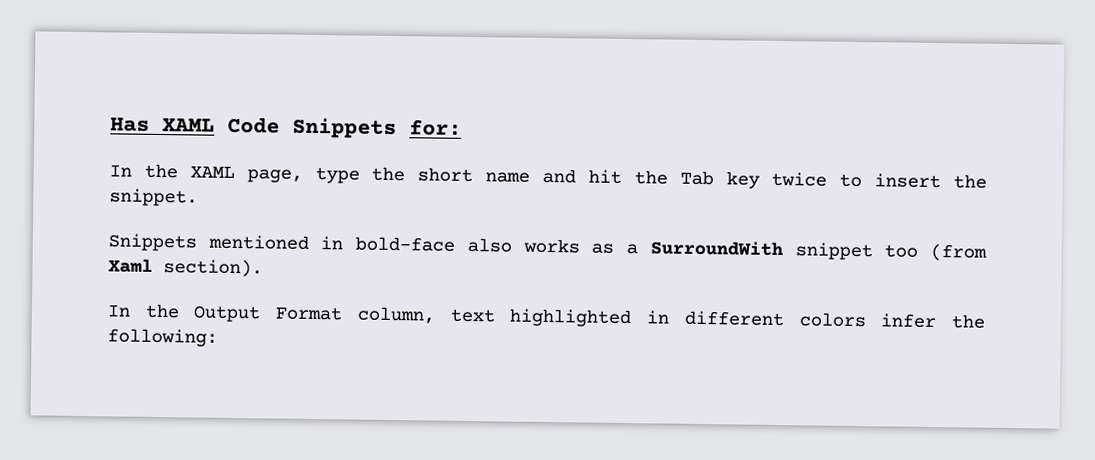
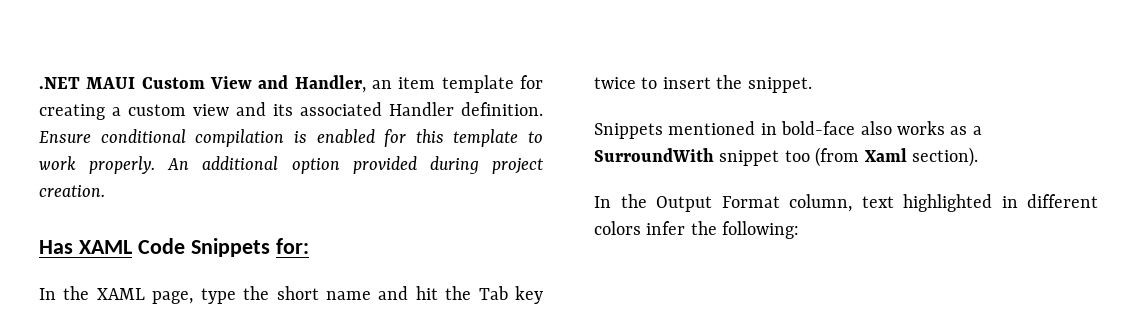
(110, 124) none -> [39,75,543,93] [39,102,543,120] [39,129,543,147] [39,156,543,174] [39,185,105,197] .NET MAUI Custom View and Handler, an item template for creating a custom view and its associated Handler definition. Ensure conditional compilation is enabled for this template to work properly. An additional option provided during project creation. //

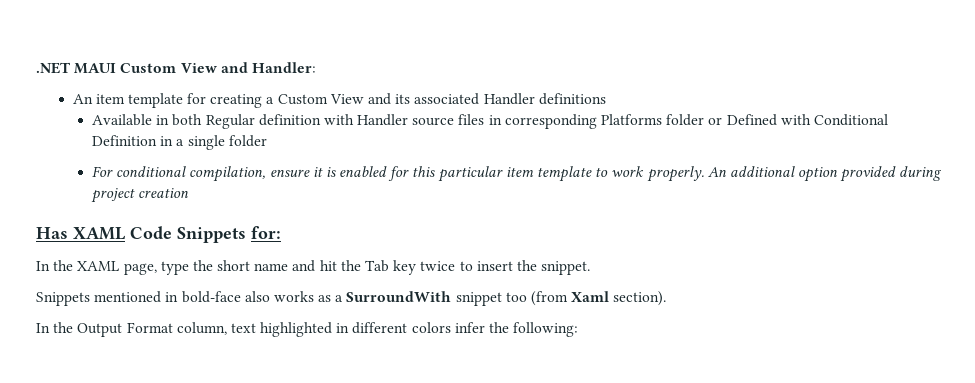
[294,75,392,93] Handler, an -> [251,62,316,73] [72,94,93,104] Handler: // An
[128,104,229,116] custom view -> [277,94,364,105] Custom View
[461,102,543,116] [39,129,285,147] definition. Ensure conditional compilation -> [538,93,606,105] [91,114,888,129] [91,135,267,150] [91,166,323,182] definitions // Available in both Regular definition with Handler source files in corresponding Platforms folder or Defined with Conditional Definition in a single folder // For conditional compilation, ensure it
(444, 136) none -> [437,166,534,182] particular item
[39,185,105,197] creation. -> [138,188,190,198] creation

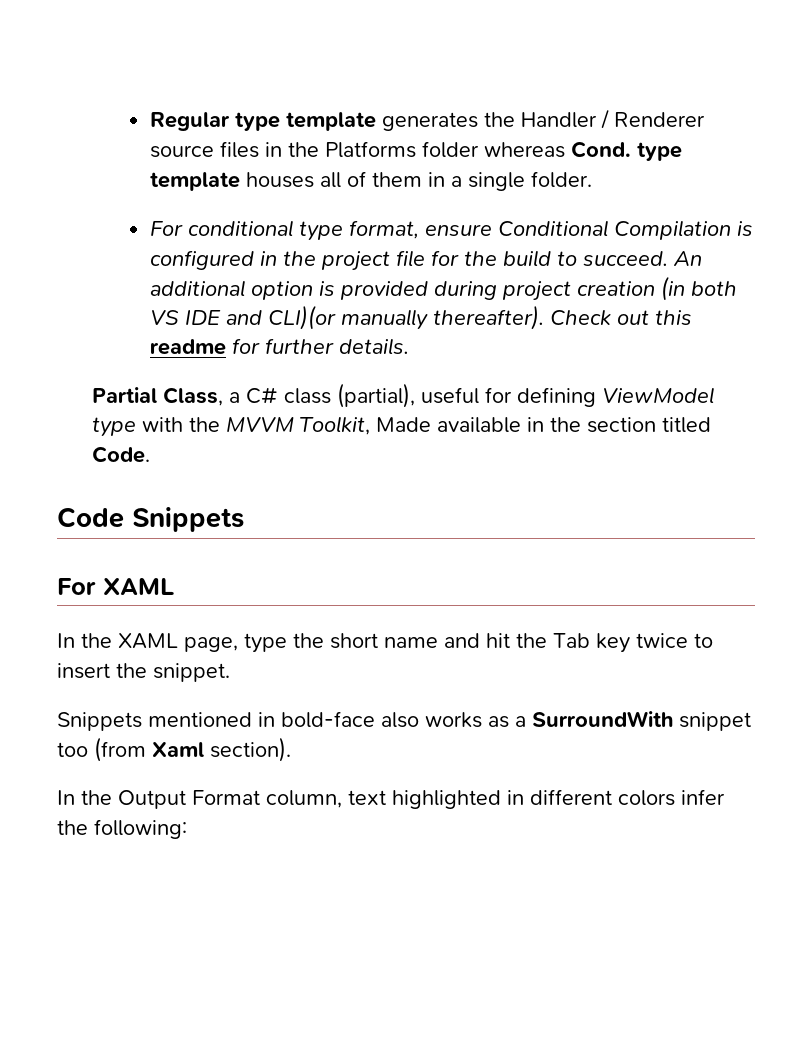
[36,62,316,74] [72,93,606,108] [91,114,409,129] .NET MAUI Custom View and Handler: // An item template for creating a Custom View and its associated Handler definitions // Available in both Regular definition with Handler -> [150,109,706,131] Regular type template generates the Handler / Renderer
[504,114,597,129] corresponding -> [288,142,320,157] the
[708,114,888,126] [91,135,157,146] or Defined with Conditional Definition -> [484,141,683,161] [150,171,423,191] whereas Cond. type template houses all of them
[228,135,267,147] folder -> [531,171,593,188] folder.
[189,166,704,182] compilation, ensure it is enabled for this particular item template to work properly. -> [299,220,754,241] [150,250,669,271] type format, ensure Conditional Compilation is configured in the project file for the build to succeed.
(839, 174) none -> [319,281,336,296] is
[36,227,125,240] // Has XAML -> [661,276,738,301] [150,305,693,330] [150,338,410,355] [91,383,714,408] [91,416,711,437] [91,446,150,463] (in both VS IDE and CLI)(or manually thereafter). Check out this readme for further details. // Partial Class, a C# class (partial), useful for defining ViewModel type with the MVVM Toolkit, Made available in the section titled Code. //
[251,226,281,239] for: -> [57,578,174,595] // For XAML

